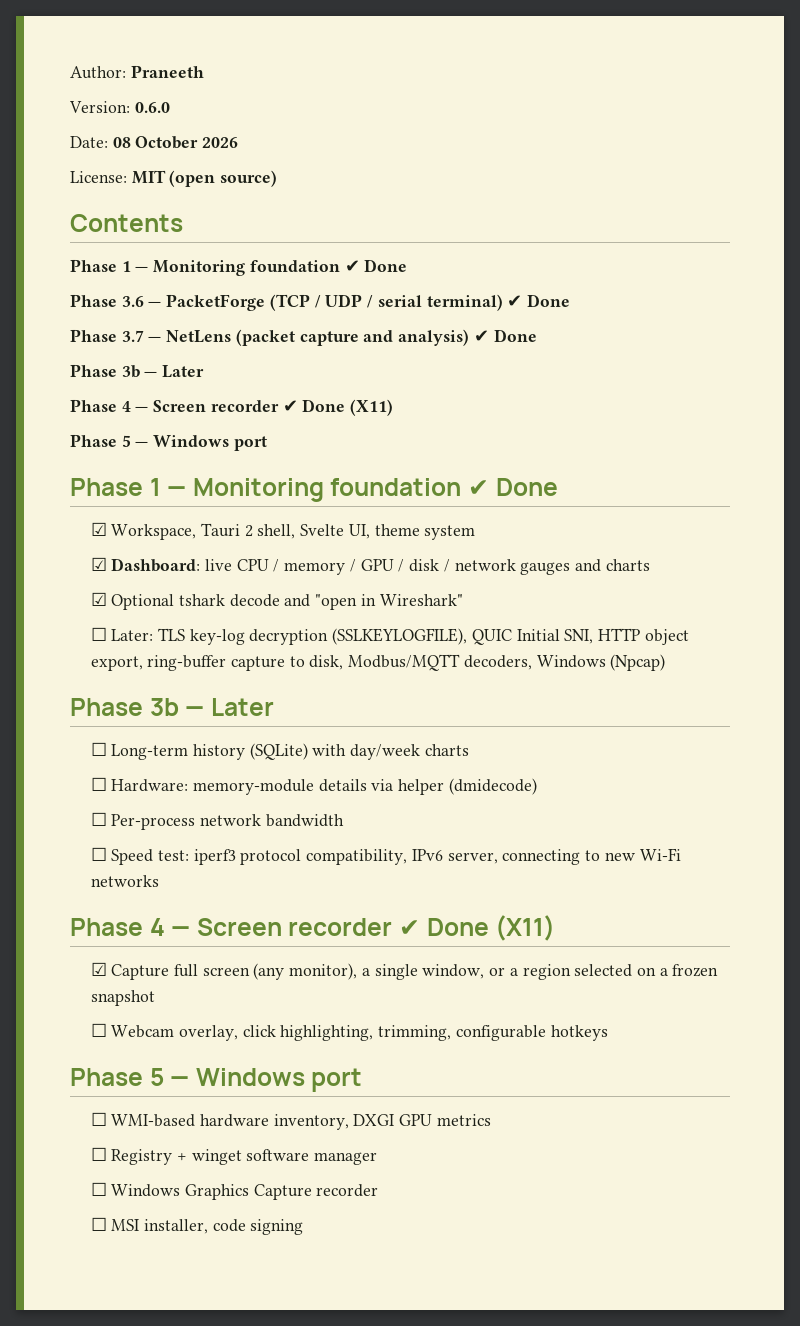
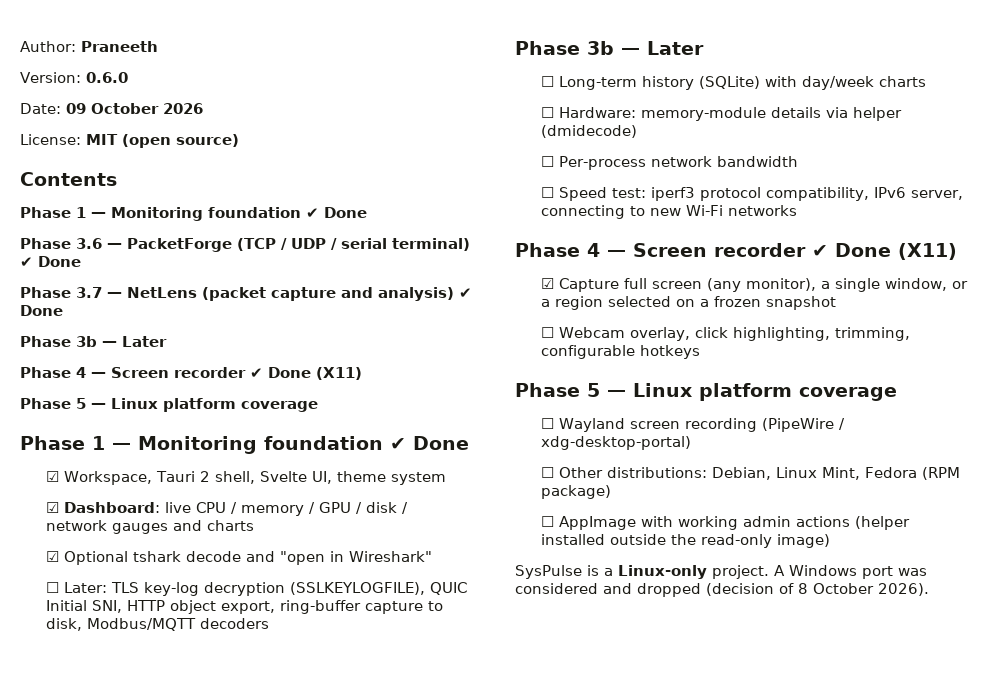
[112,137,131,148] 08 -> [66,103,86,114] 09
[153,435,267,451] Windows port -> [111,398,318,412] Linux platform coverage
[463,654,666,671] decoders, Windows (Npcap) -> [199,618,269,629] decoders
[195,1068,363,1092] [90,1112,491,1130] [90,1147,378,1165] [90,1182,379,1200] [90,1217,304,1235] Windows port // ☐ WMI-based hardware inventory, DXGI GPU metrics // ☐ Registry + winget software manager // ☐ Windows Graphics Capture recorder // ☐ MSI installer, code signing -> [633,383,897,401] [540,418,845,432] [540,436,691,450] [540,467,960,480] [540,485,611,499] [540,516,910,530] [540,534,830,548] [515,565,927,579] [515,583,929,597] Linux platform coverage // ☐ Wayland screen recording (PipeWire / xdg-desktop-portal) // ☐ Other distributions: Debian, Linux Mint, Fedora (RPM package) // ☐ AppImage with working admin actions (helper installed outside the read-only image) // SysPulse is a Linux-only project. A Windows port was considered and dropped (decision of 8 October 2026).

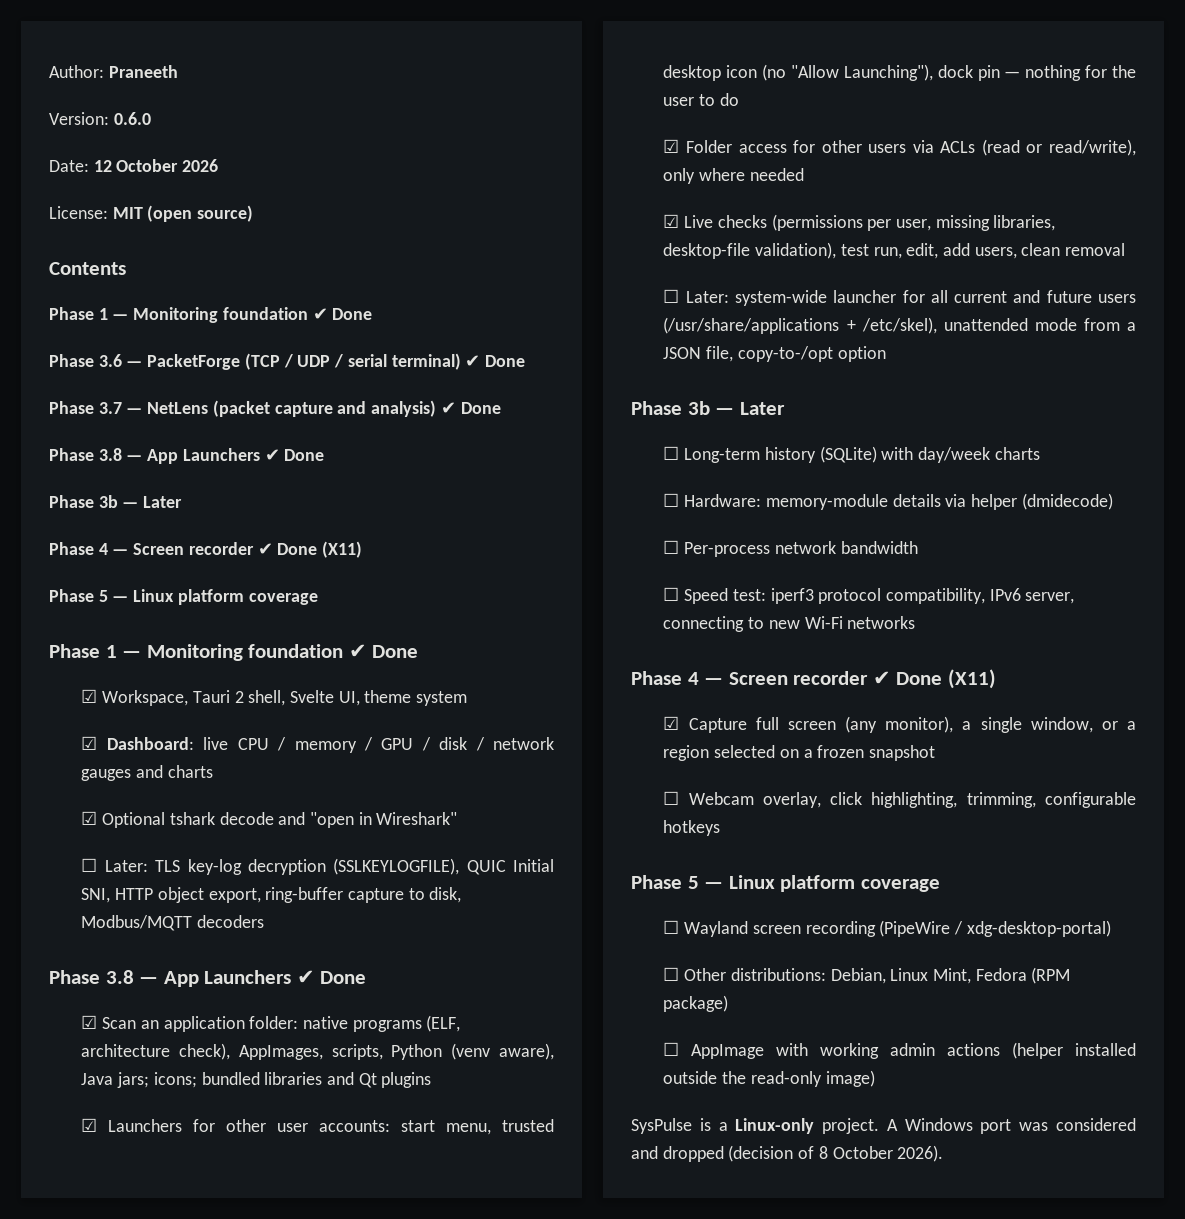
[66,103,86,114] 09 -> [93,160,112,172] 12
(63, 310) none -> [49,448,325,464] // Phase 3.8 — App Launchers ✔ Done
(269, 623) none -> [49,970,367,987] [81,1015,461,1032] [81,1043,554,1060] [81,1072,432,1088] [81,1118,554,1135] [663,64,1136,81] [663,93,739,106] [663,139,1136,156] [663,168,804,184] [663,214,1056,231] [663,242,1126,259] [663,289,1137,306] [663,317,1136,334] [663,346,886,362] // Phase 3.8 — App Launchers ✔ Done // ☑ Scan an application folder: native programs (ELF, architecture check), AppImages, scripts, Python (venv aware), Java jars; icons; bundled libraries and Qt plugins // ☑ Launchers for other user accounts: start menu, trusted desktop icon (no "Allow Launching"), dock pin — nothing for the user to do // ☑ Folder access for other users via ACLs (read or read/write), only where needed // ☑ Live checks (permissions per user, missing libraries, desktop-file validation), test run, edit, add users, clean removal // ☐ Later: system-wide launcher for all current and future users (/usr/share/applications + /etc/skel), unattended mode from a JSON file, copy-to-/opt option

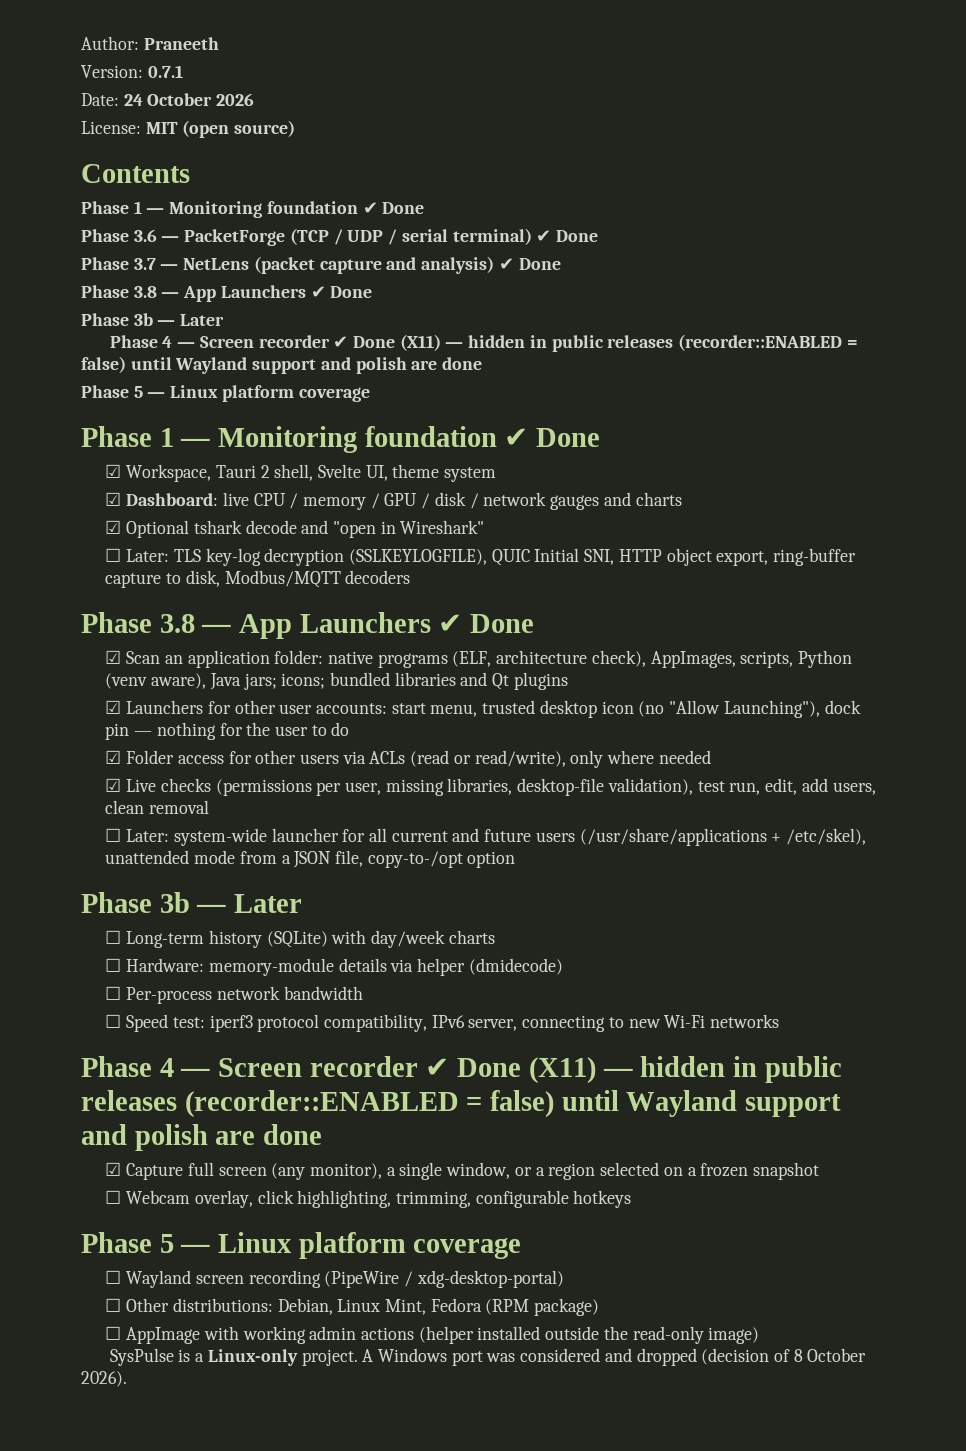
[113,112,151,125] 0.6.0 -> [147,65,183,78] 0.7.1
[93,160,112,172] 12 -> [123,94,143,106] 24
(363, 549) none -> [445,334,858,352] [81,356,483,374] — hidden in public releases (recorder::ENABLED = false) until Wayland support and polish are done
(996, 679) none -> [602,1056,842,1083] [81,1090,842,1118] [81,1124,323,1151] — hidden in public releases (recorder::ENABLED = false) until Wayland support and polish are done

